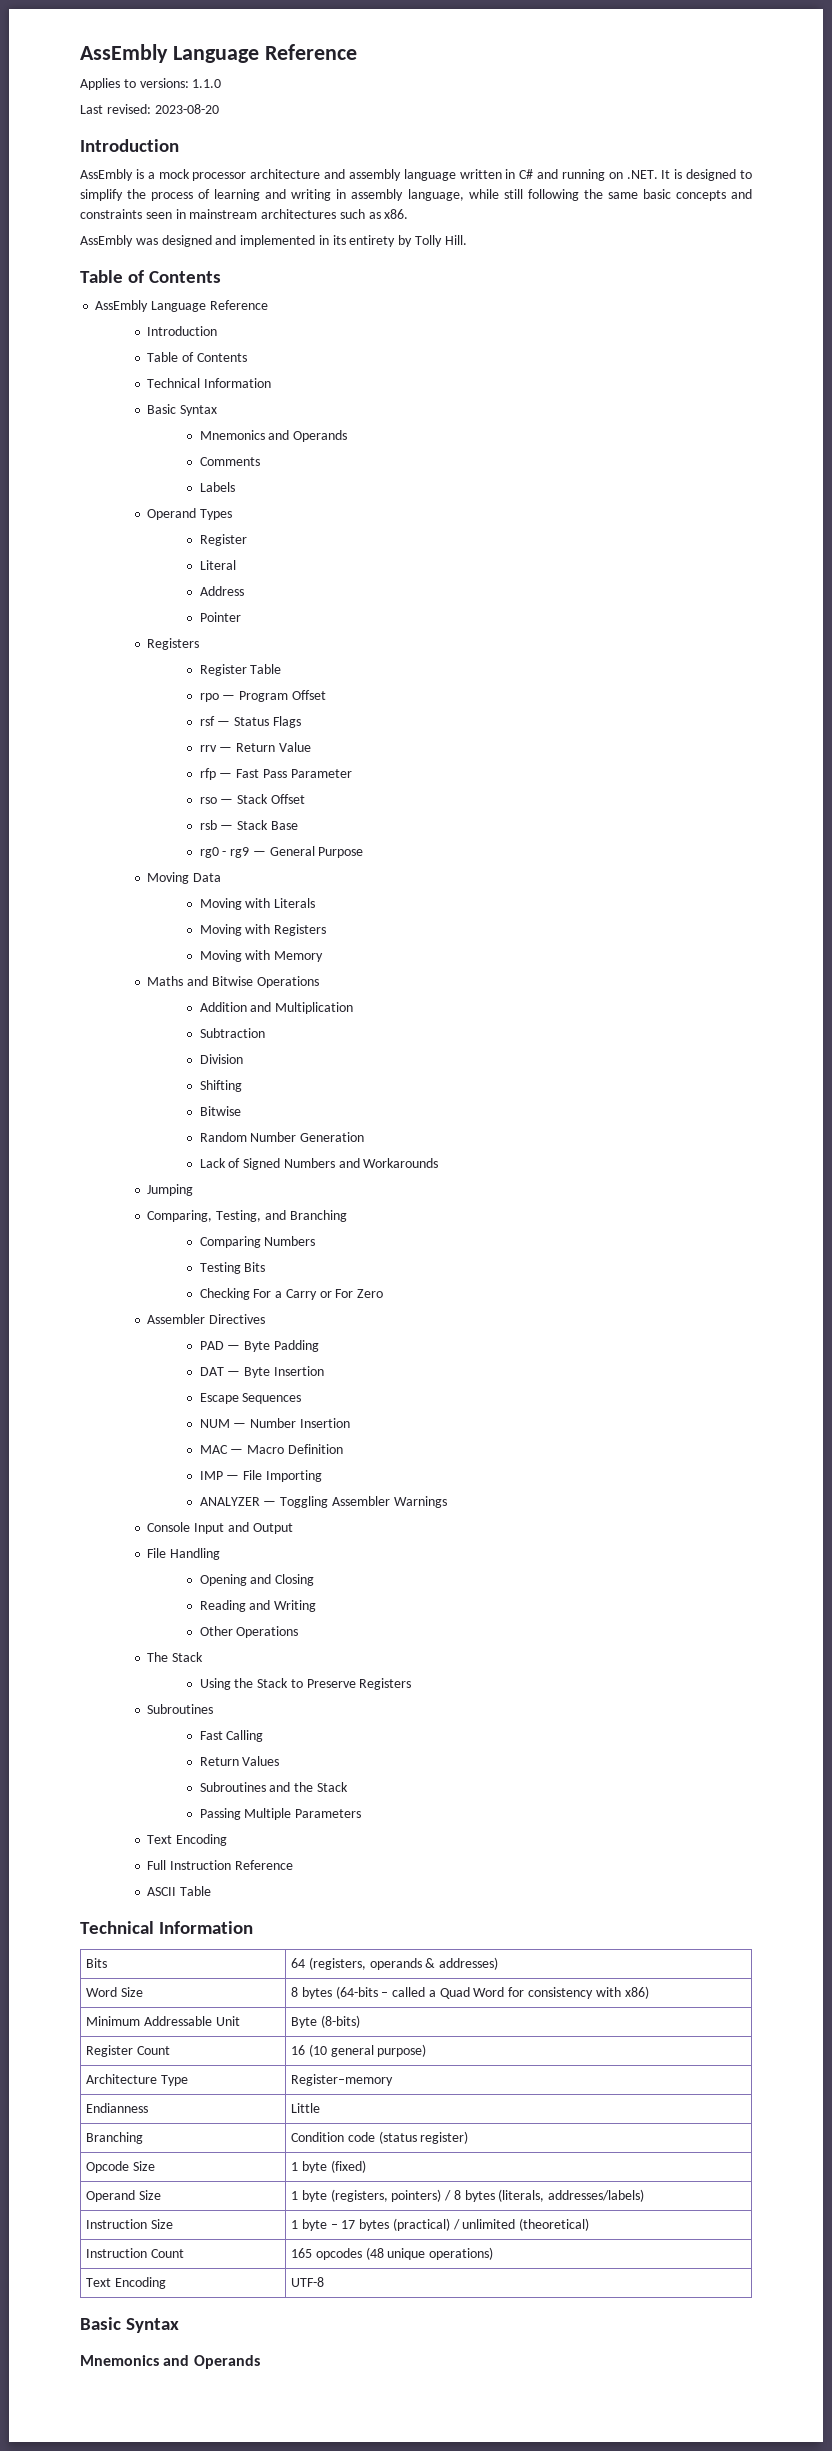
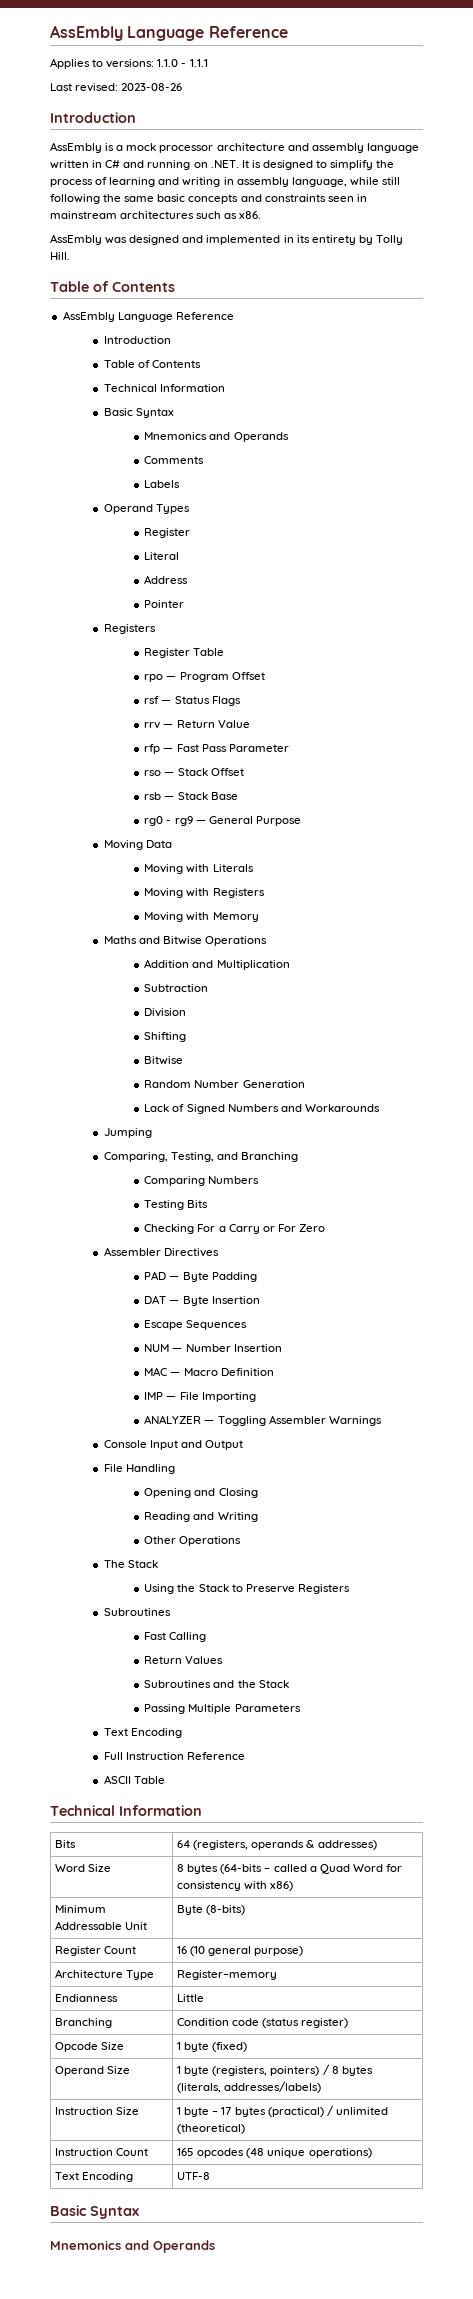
(222, 83) none -> [181,59,208,67] - 1.1.1
[154,104,219,114] 2023-08-20 -> [121,83,183,91] 2023-08-26

